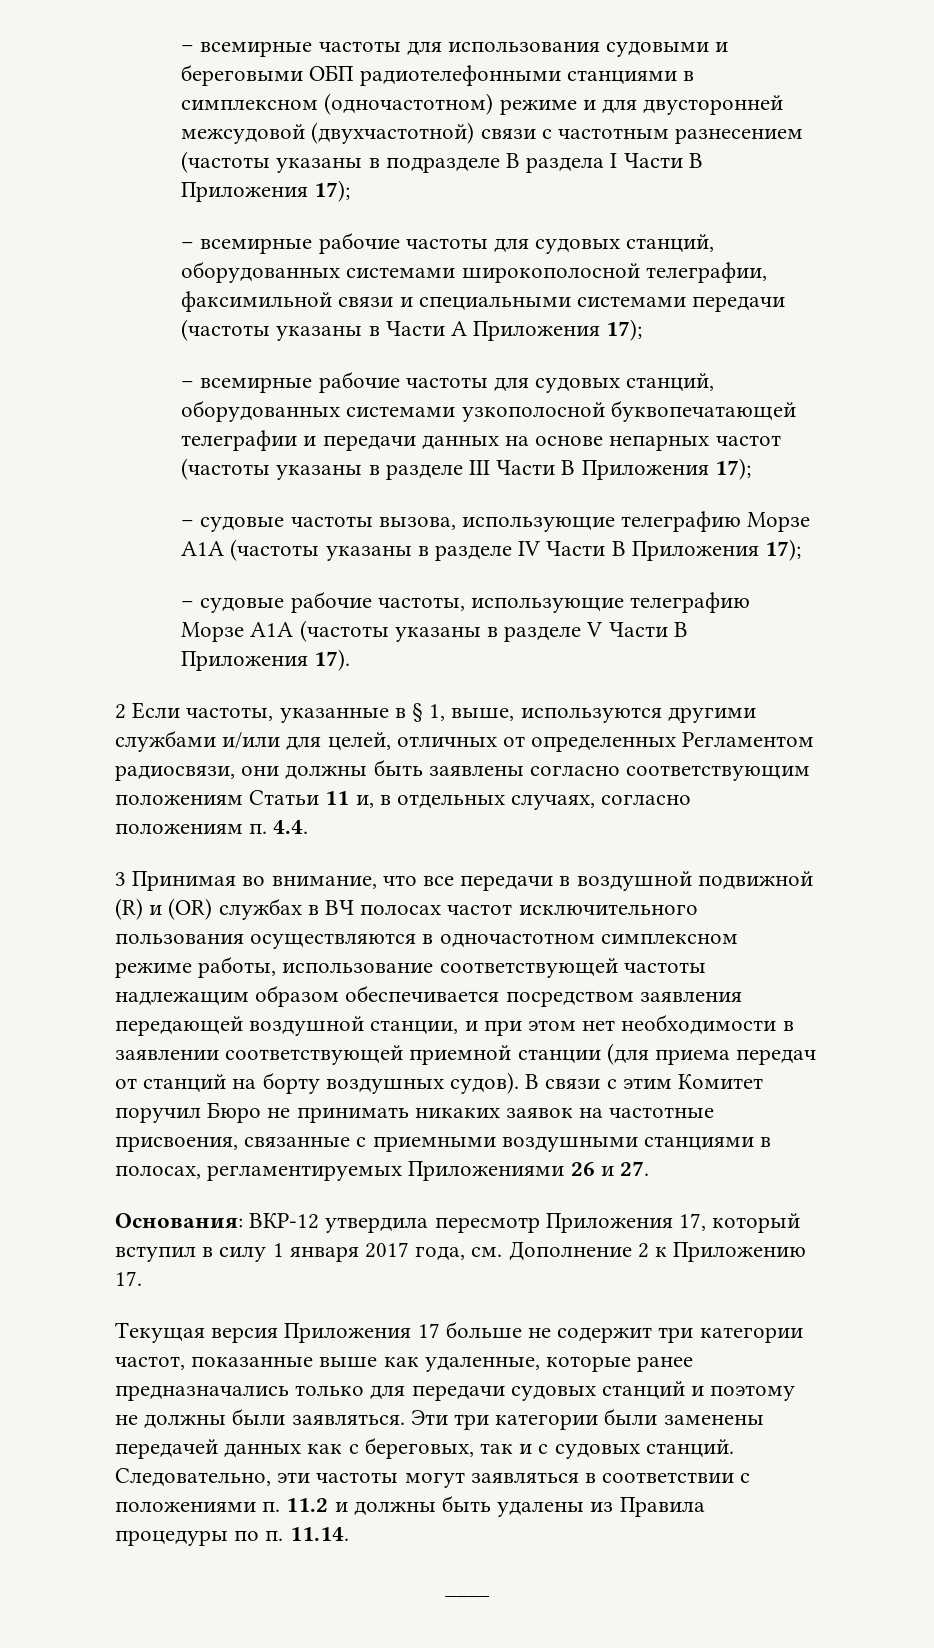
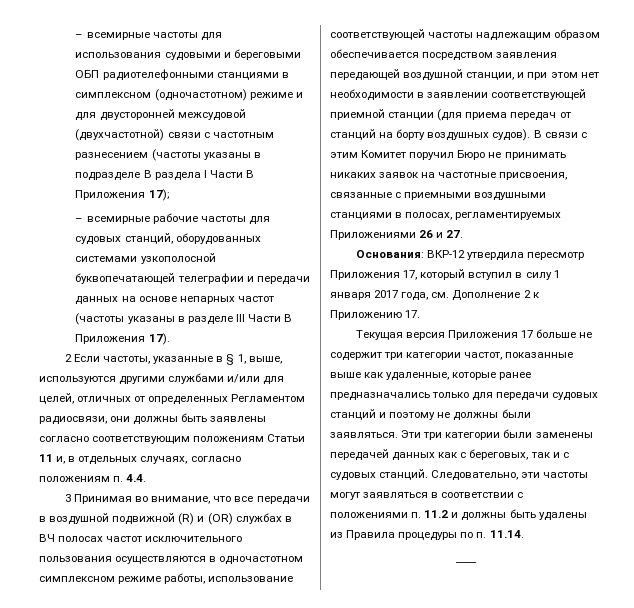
[181,232,715,254] [181,261,767,283] [181,291,786,312] [181,319,643,341] // – всемирные рабочие частоты для судовых станций, оборудованных системами широкополосной телеграфии, факсимильной связи и специальными системами передачи (частоты указаны в Части A Приложения 17); -> (170, 195) none
[714,458,751,480] [181,511,811,532] [181,539,802,561] [181,591,751,613] [181,620,688,642] [181,651,309,671] 17); // – судовые частоты вызова, использующие телеграфию Морзе A1A (частоты указаны в разделе IV Части B Приложения 17); // – судовые рабочие частоты, использующие телеграфию Морзе A1A (частоты указаны в разделе V Части B Приложения -> (146, 339) none

